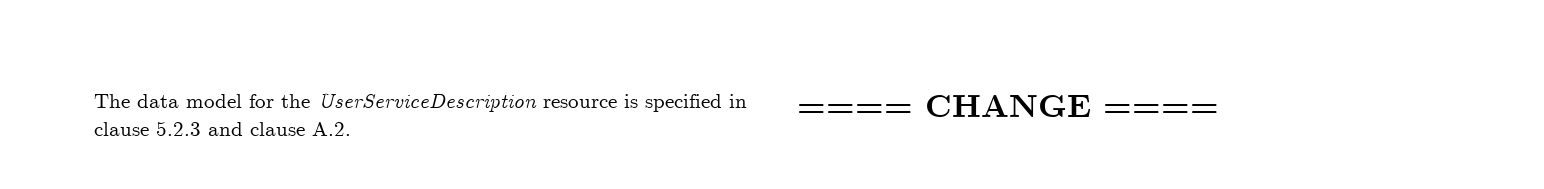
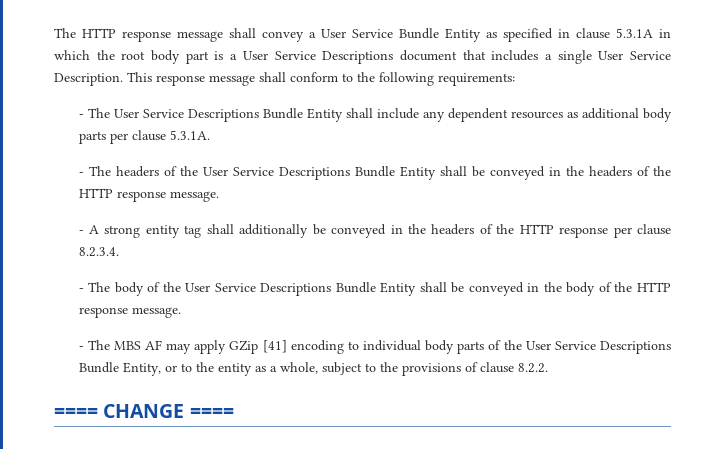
[94,92,747,112] [94,121,351,136] The data model for the UserServiceDescription resource is specified in clause 5.2.3 and clause A.2. -> [54,28,671,42] [54,50,671,64] [54,72,515,86] [78,108,672,122] [78,130,210,144] [78,166,671,180] [78,188,219,202] [78,224,671,238] [78,247,119,257] [78,282,671,296] [78,307,181,318] [78,340,671,354] [78,362,548,376] The HTTP response message shall convey a User Service Bundle Entity as specified in clause 5.3.1A in which the root body part is a User Service Descriptions document that includes a single User Service Description. This response message shall conform to the following requirements: // - The User Service Descriptions Bundle Entity shall include any dependent resources as additional body parts per clause 5.3.1A. // - The headers of the User Service Descriptions Bundle Entity shall be conveyed in the headers of the HTTP response message. // - A strong entity tag shall additionally be conveyed in the headers of the HTTP response per clause 8.2.3.4. // - The body of the User Service Descriptions Bundle Entity shall be conveyed in the body of the HTTP response message. // - The MBS AF may apply GZip [41] encoding to individual body parts of the User Service Descriptions Bundle Entity, or to the entity as a whole, subject to the provisions of clause 8.2.2.

